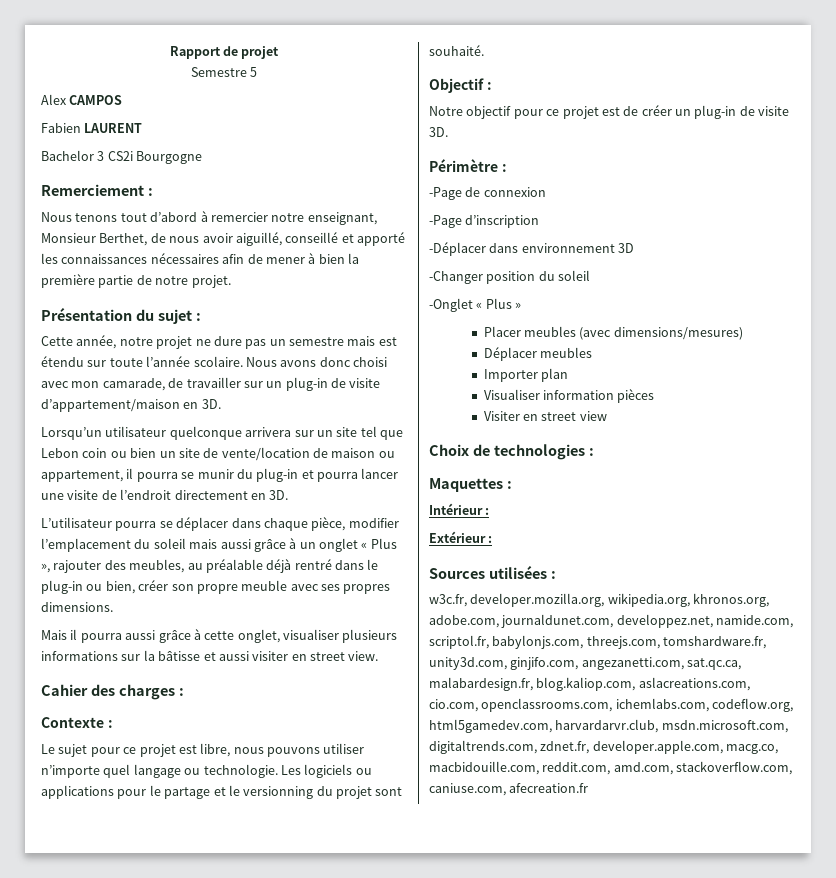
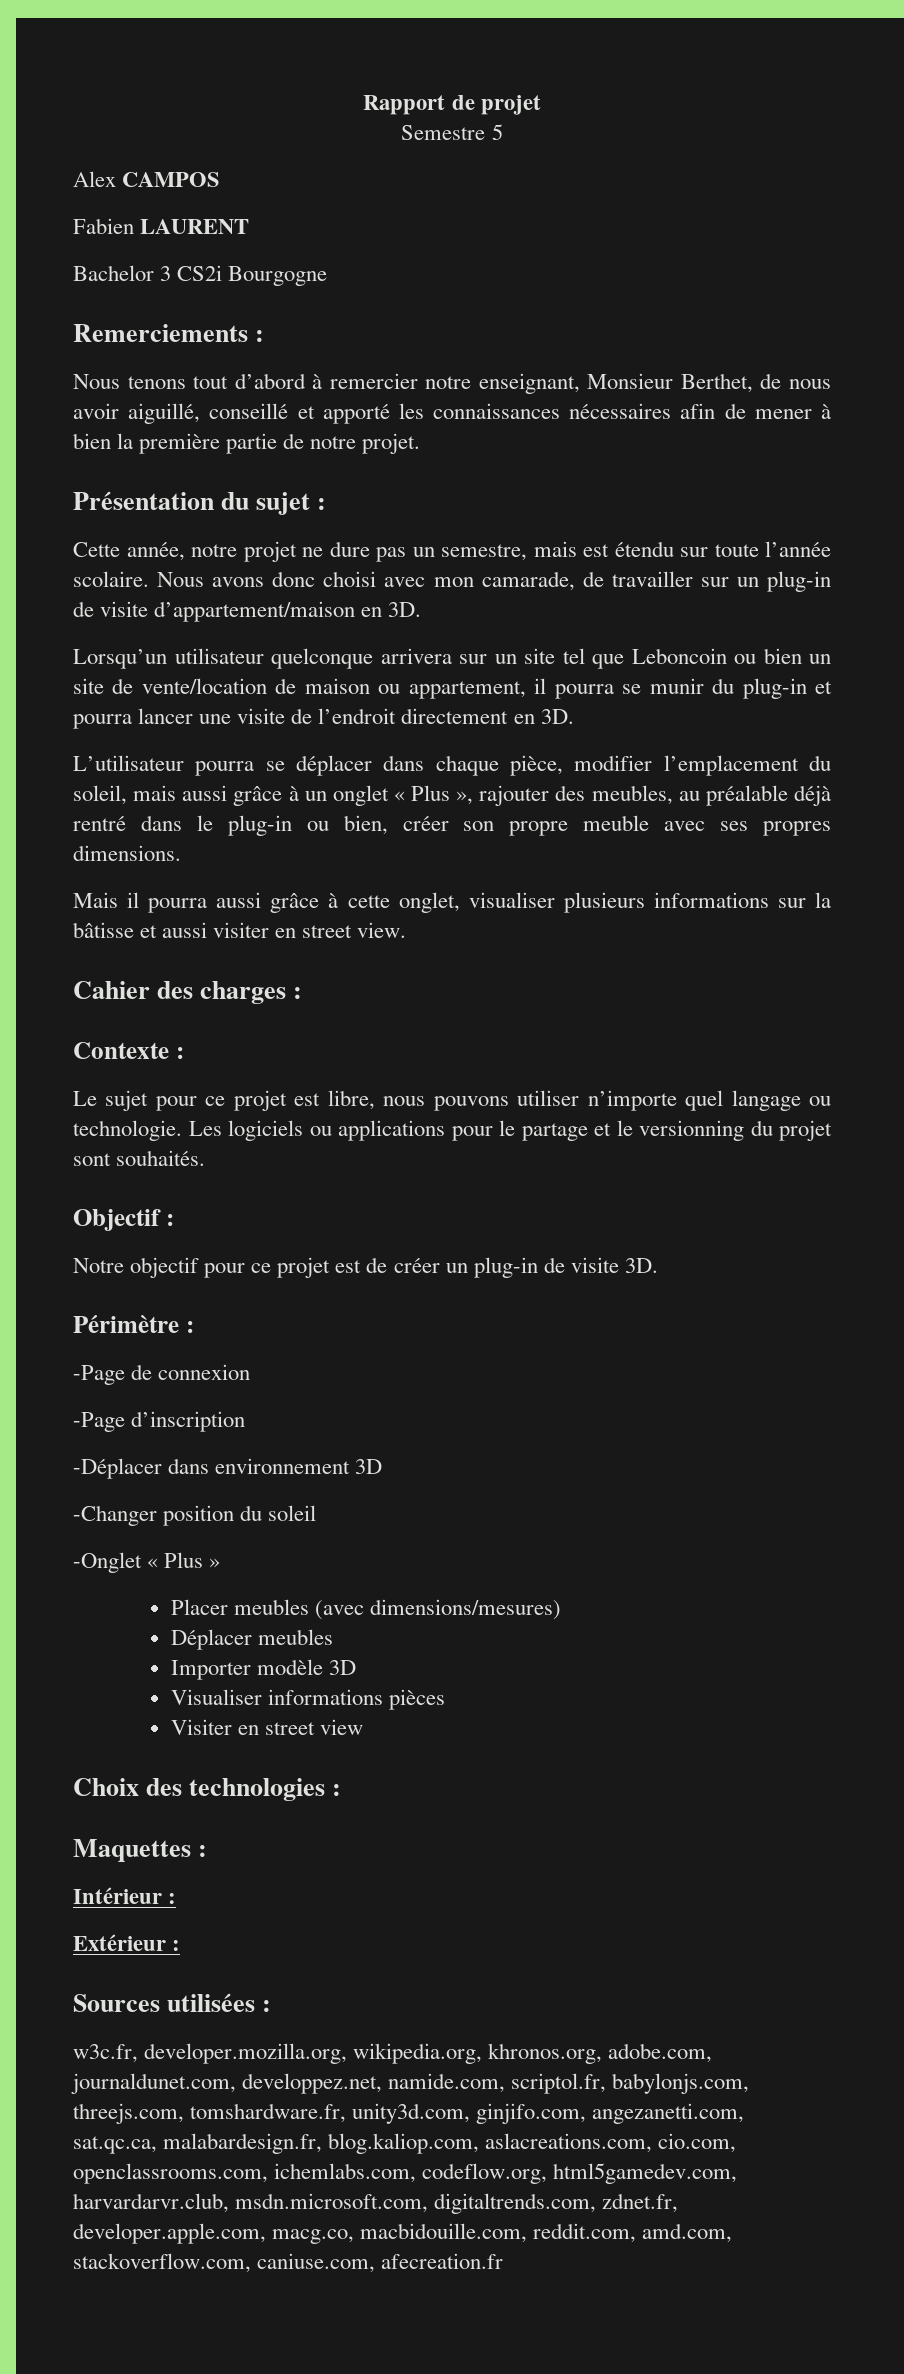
[41,184,144,196] Remerciement -> [73,324,248,342] Remerciements
[289,337,344,346] semestre -> [441,544,527,561] semestre,
[41,448,108,458] Lebon coin -> [631,648,727,664] Leboncoin
[153,538,186,549] soleil -> [73,785,127,805] soleil,
[429,45,484,56] souhaité. -> [116,1150,206,1166] souhaités.
[540,368,568,382] plan -> [257,1659,357,1675] modèle 3D
[542,390,614,400] information -> [268,1689,384,1705] informations
[472,444,490,456] de -> [146,1778,183,1796] des

